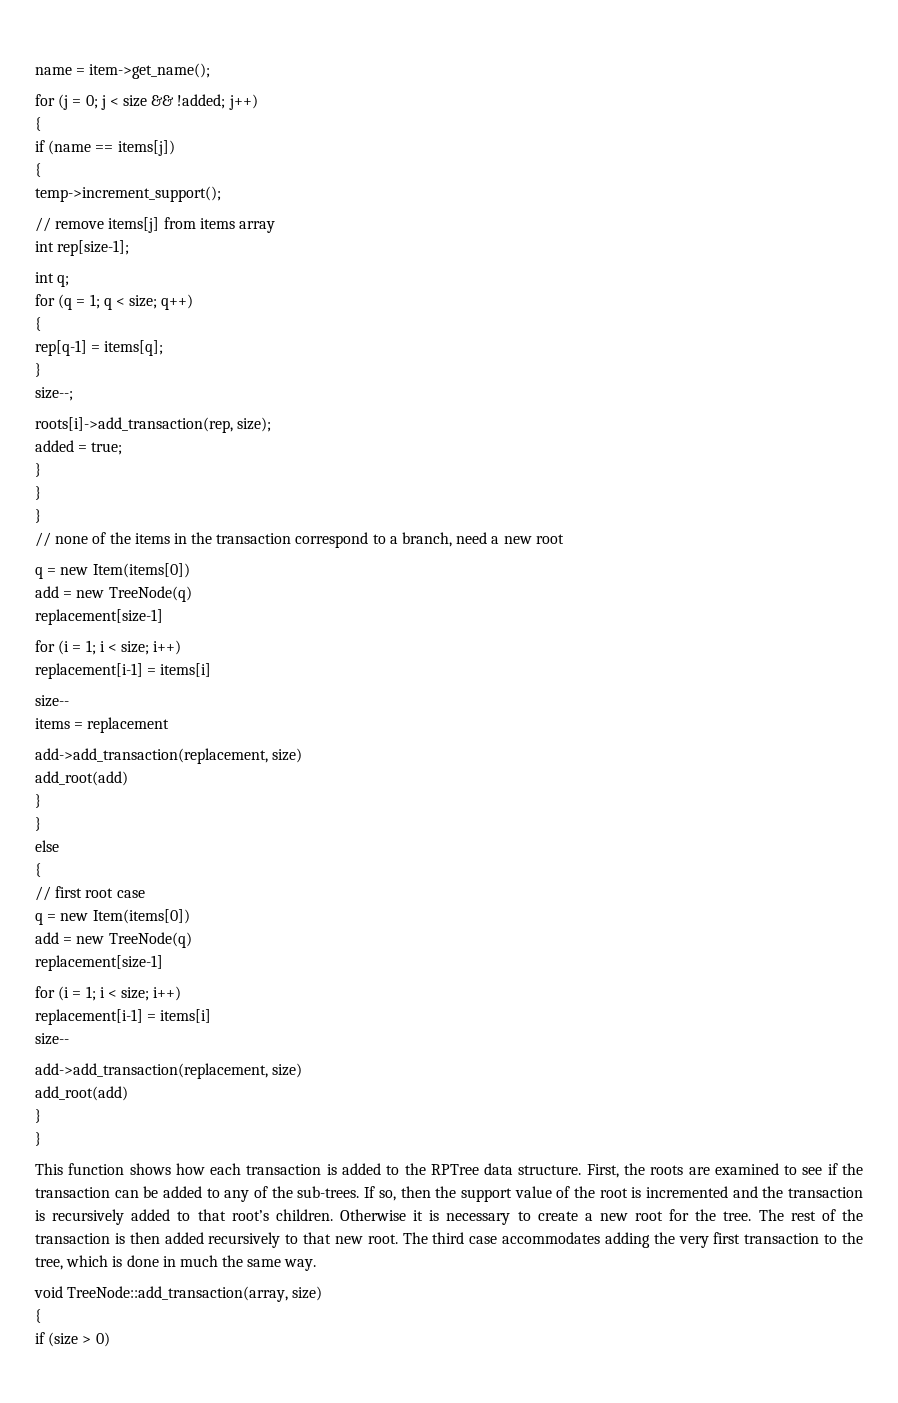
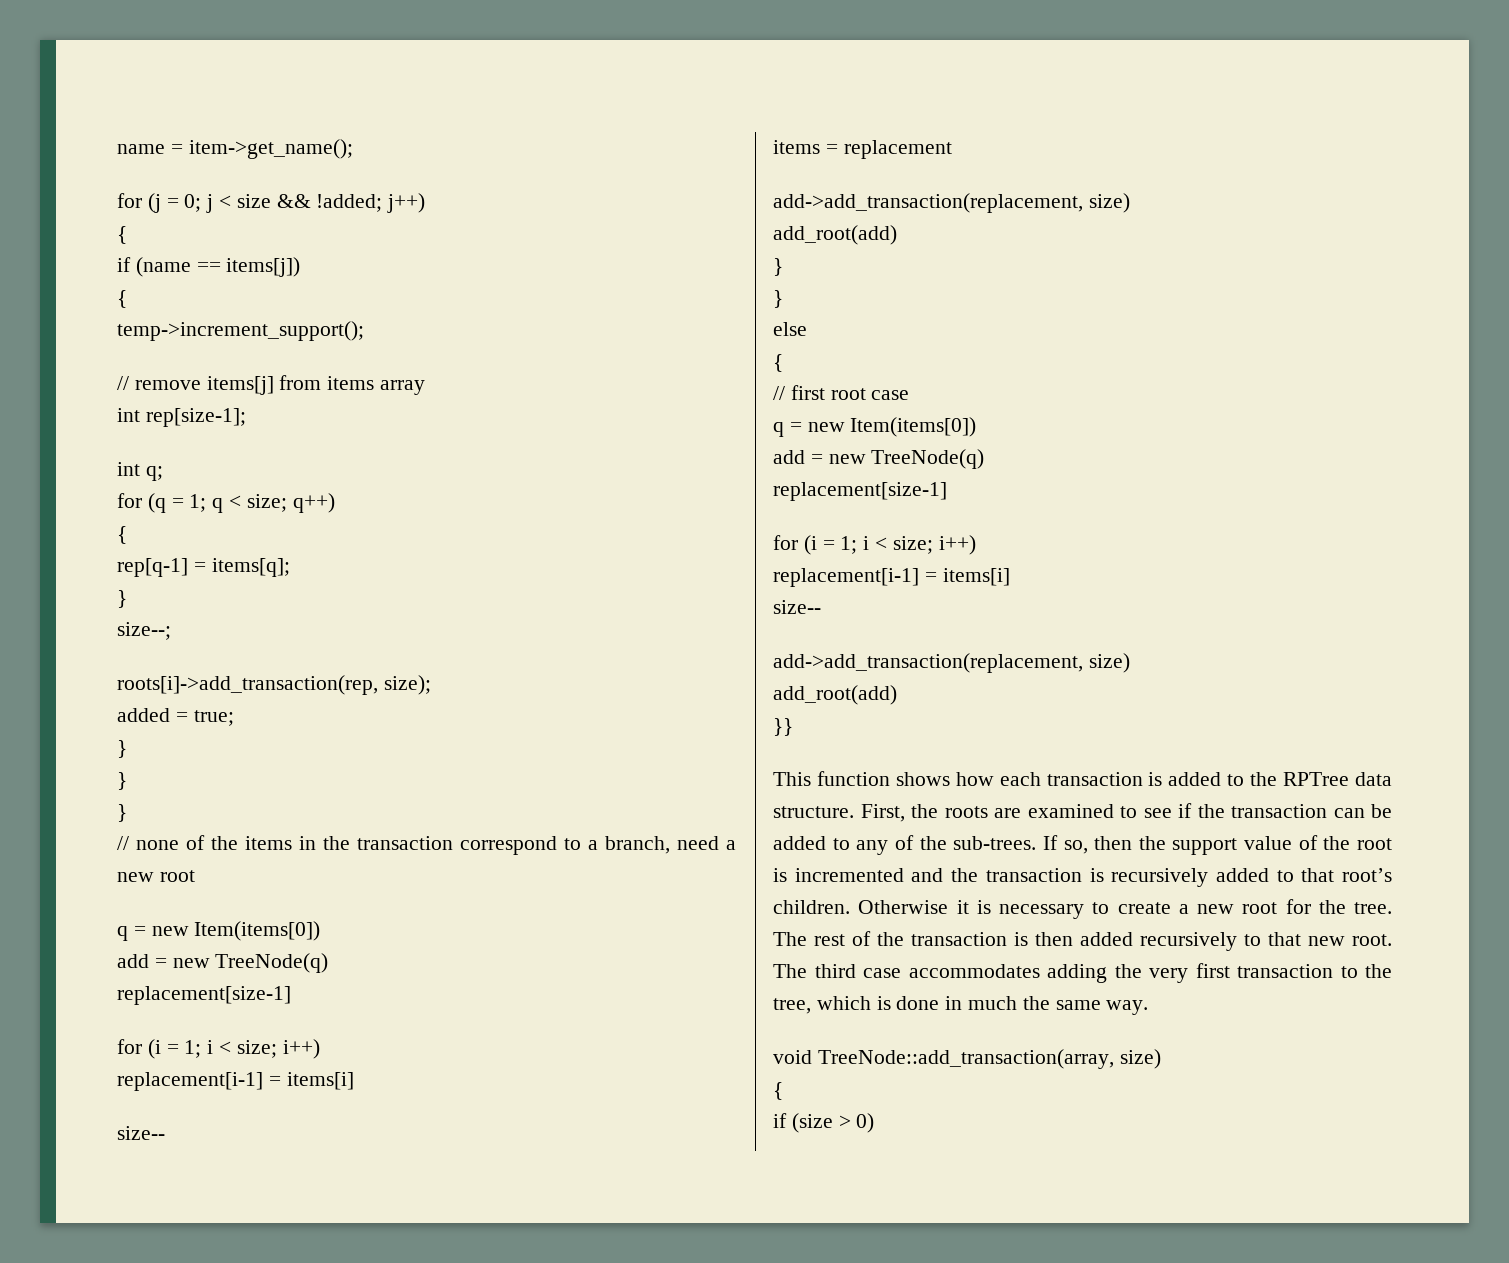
[35,1109,41,1123] [35,1132,41,1146] } // } -> [773,718,793,736] }}

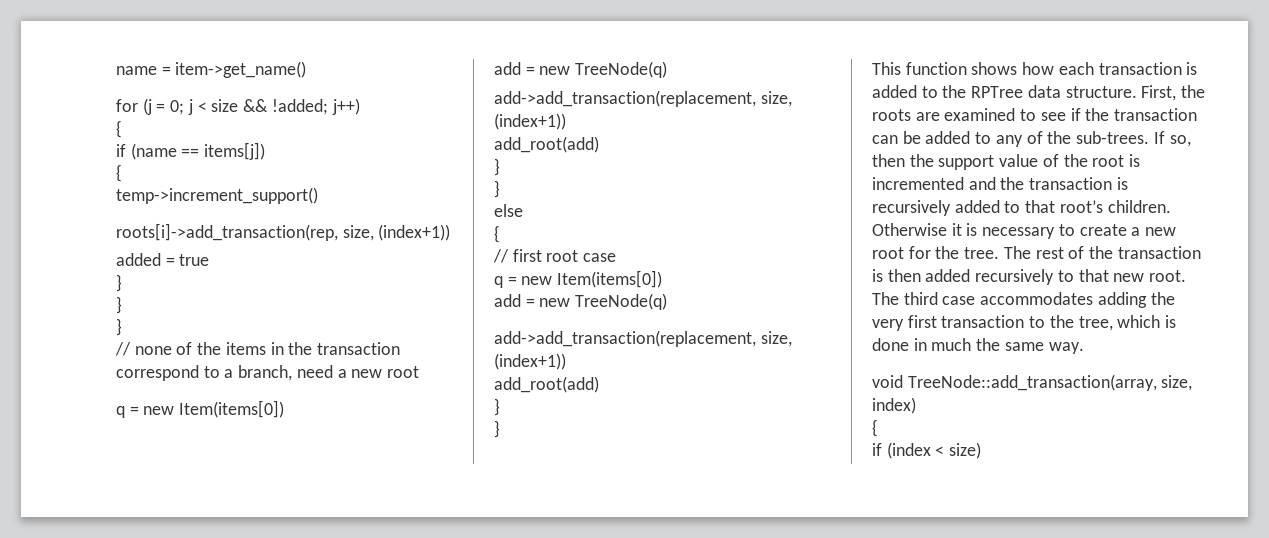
[188,139,353,159] item->get_name(); -> [175,61,307,78] item->get_name()
[117,321,364,341] [117,375,426,395] [117,408,246,427] [117,462,163,481] [117,493,335,513] [117,526,127,544] [117,558,290,577] [117,590,127,608] [117,622,171,640] temp->increment_support(); // // remove items[j] from items array // int rep[size-1]; // int q; // for (q = 1; q < size; q++) // { // rep[q-1] = items[q]; // } // size--; -> [116,187,318,204] temp->increment_support()
[383,675,431,695] size); -> [342,224,451,241] size, (index+1))
[193,710,234,726] true; -> [179,254,210,266] true
[117,986,291,1005] [117,1039,320,1059] [117,1072,354,1091] [117,1126,165,1140] [773,140,952,159] [773,193,1130,213] // replacement[size-1] // for (i = 1; i < size; i++) // replacement[i-1] = items[i] // size-- // items = replacement // add->add_transaction(replacement, size) -> [494,90,792,107] [494,113,566,130] // add->add_transaction(replacement, size, (index+1))
[773,482,947,501] [773,535,976,555] [773,568,1010,587] [773,600,821,614] [773,653,1130,673] [773,685,897,705] [773,718,793,736] // replacement[size-1] // for (i = 1; i < size; i++) // replacement[i-1] = items[i] // size-- // add->add_transaction(replacement, size) // add_root(add) // }} -> [494,330,792,347] [494,353,566,370] [494,376,599,393] [494,398,500,416] [494,420,500,438] // add->add_transaction(replacement, size, (index+1)) // add_root(add) // } // }
[1119,1049,1161,1069] [773,1082,783,1100] [773,1113,875,1133] size) // { // if (size > 0) -> [1161,375,1193,391] [872,397,916,414] [872,419,878,437] [872,442,982,459] size, index) // { // if (index < size)

